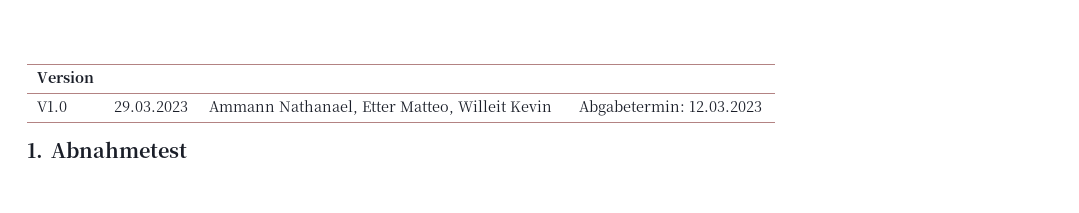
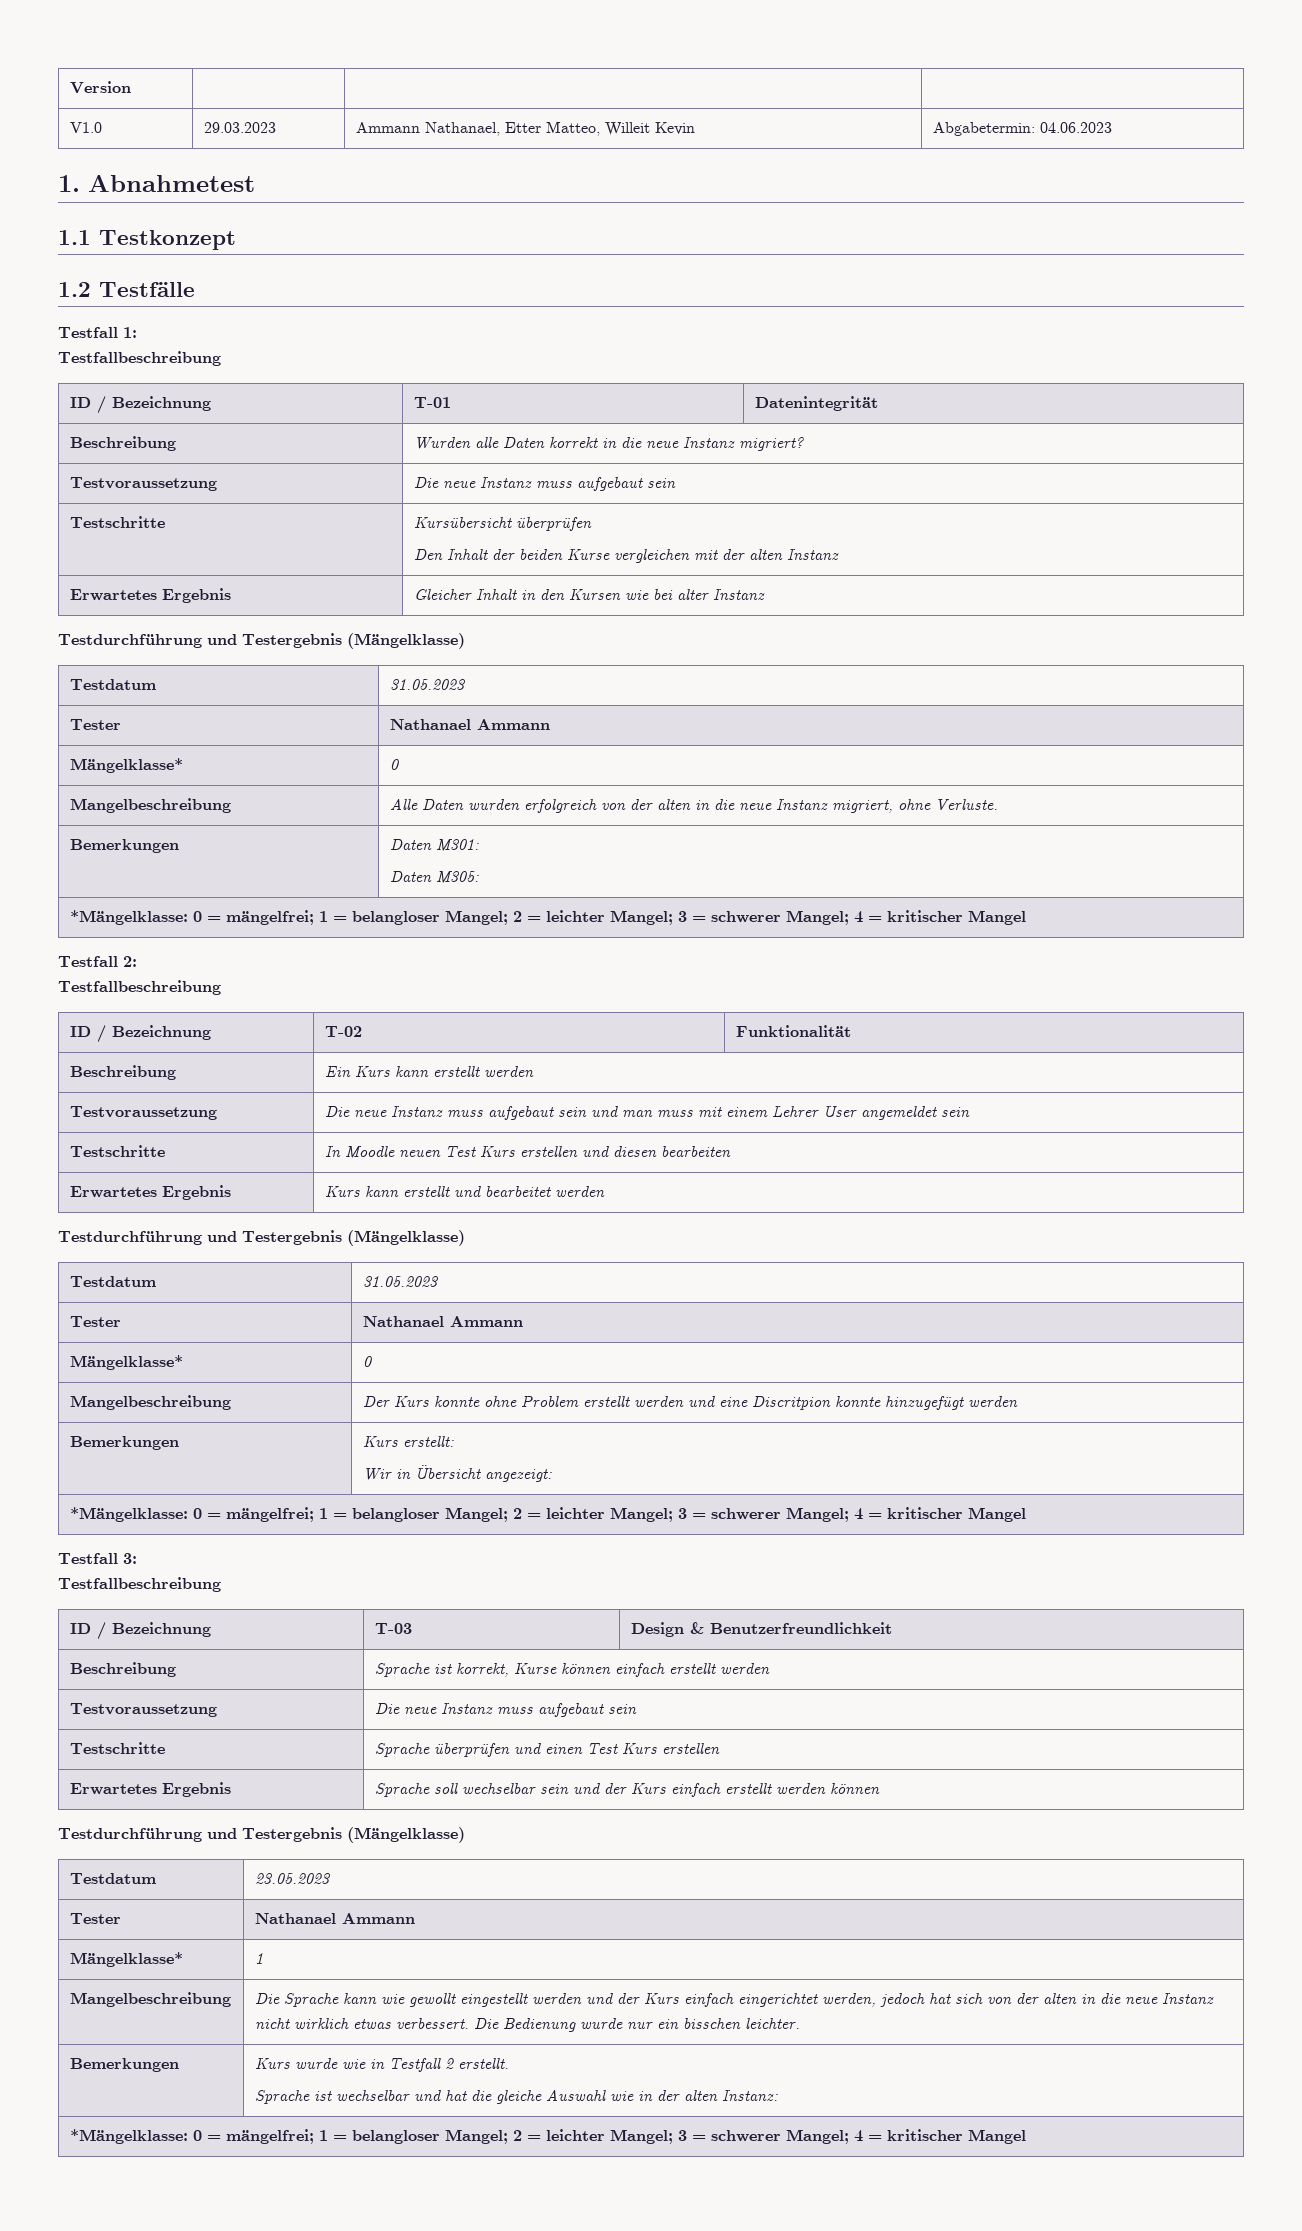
[688,101,762,112] 12.03.2023 -> [1039,122,1112,133] 04.06.2023
(187, 149) none -> [58,230,236,250] [58,282,195,297] [58,327,137,338] [58,351,221,366] [69,396,211,414] [413,397,451,408] [754,396,878,411] [69,436,176,451] [413,437,804,451] [69,477,217,491] [413,477,676,491] [69,516,165,528] [413,517,592,531] [413,549,839,563] [69,588,231,603] [413,589,765,600] [58,633,465,649] [69,679,156,690] [389,679,465,690] [69,719,121,730] [389,719,550,730] [69,758,183,773] [389,759,399,770] [69,798,231,813] [389,798,998,813] [69,839,179,853] [389,839,479,851] [389,871,479,883] [69,910,1026,925] [58,956,137,967] [58,980,221,995] [69,1025,211,1043] [324,1026,362,1037] [735,1025,851,1037] [69,1065,176,1080] [324,1066,534,1077] [69,1106,217,1120] [324,1106,970,1120] [69,1145,165,1157] [324,1146,731,1158] [69,1185,231,1200] [324,1186,605,1197] [58,1230,465,1246] [69,1276,156,1287] [362,1276,438,1287] [69,1316,121,1327] [362,1316,523,1327] [69,1355,183,1370] [362,1356,372,1367] [69,1395,231,1410] [362,1395,1018,1410] [69,1436,179,1450] [362,1436,454,1447] [362,1465,552,1482] [69,1507,1026,1522] [58,1553,137,1564] [58,1577,221,1592] [69,1622,211,1640] [374,1623,412,1634] [630,1622,892,1637] [69,1662,176,1677] [374,1663,770,1677] [69,1703,217,1717] [374,1703,637,1717] [69,1742,165,1754] [374,1743,720,1757] [69,1782,231,1797] [374,1783,880,1797] [58,1827,465,1843] [69,1873,156,1884] [254,1873,330,1884] [69,1913,121,1924] [254,1913,415,1924] [69,1952,183,1967] [254,1953,263,1964] [69,1992,231,2007] [254,1993,1214,2007] [254,2018,800,2032] [69,2058,179,2072] [254,2058,509,2072] [254,2089,778,2104] [69,2129,1026,2144] // 1.1 Testkonzept // 1.2 Testfälle // Testfall 1: // Testfallbeschreibung // ID / Bezeichnung | T-01 | Datenintegrität // Beschreibung | Wurden alle Daten korrekt in die neue Instanz migriert? // Testvoraussetzung | Die neue Instanz muss aufgebaut sein // Testschritte | Kursübersicht überprüfen // Den Inhalt der beiden Kurse vergleichen mit der alten Instanz // Erwartetes Ergebnis | Gleicher Inhalt in den Kursen wie bei alter Instanz // Testdurchführung und Testergebnis (Mängelklasse) // Testdatum | 31.05.2023 // Tester | Nathanael Ammann // Mängelklasse* | 0 // Mangelbeschreibung | Alle Daten wurden erfolgreich von der alten in die neue Instanz migriert, ohne Verluste. // Bemerkungen | Daten M301: // Daten M305: // *Mängelklasse: 0 = mängelfrei; 1 = belangloser Mangel; 2 = leichter Mangel; 3 = schwerer Mangel; 4 = kritischer Mangel // Testfall 2: // Testfallbeschreibung // ID / Bezeichnung | T-02 | Funktionalität // Beschreibung | Ein Kurs kann erstellt werden // Testvoraussetzung | Die neue Instanz muss aufgebaut sein und man muss mit einem Lehrer User angemeldet sein // Testschritte | In Moodle neuen Test Kurs erstellen und diesen bearbeiten // Erwartetes Ergebnis | Kurs kann erstellt und bearbeitet werden // Testdurchführung und Testergebnis (Mängelklasse) // Testdatum | 31.05.2023 // Tester | Nathanael Ammann // Mängelklasse* | 0 // Mangelbeschreibung | Der Kurs konnte ohne Problem erstellt werden und eine Discritpion konnte hinzugefügt werden // Bemerkungen | Kurs erstellt: // Wir in Übersicht angezeigt: // *Mängelklasse: 0 = mängelfrei; 1 = belangloser Mangel; 2 = leichter Mangel; 3 = schwerer Mangel; 4 = kritischer Mangel // Testfall 3: // Testfallbeschreibung // ID / Bezeichnung | T-03 | Design & Benutzerfreundlichkeit // Beschreibung | Sprache ist korrekt, Kurse können einfach erstellt werden // Testvoraussetzung | Die neue Instanz muss aufgebaut sein // Testschritte | Sprache überprüfen und einen Test Kurs erstellen // Erwartetes Ergebnis | Sprache soll wechselbar sein und der Kurs einfach erstellt werden können // Testdurchführung und Testergebnis (Mängelklasse) // Testdatum | 23.05.2023 // Tester | Nathanael Ammann // Mängelklasse* | 1 // Mangelbeschreibung | Die Sprache kann wie gewollt eingestellt werden und der Kurs einfach eingerichtet werden, jedoch hat sich von der alten in die neue Instanz nicht wirklich etwas verbessert. Die Bedienung wurde nur ein bisschen leichter. // Bemerkungen | Kurs wurde wie in Testfall 2 erstellt. // Sprache ist wechselbar und hat die gleiche Auswahl wie in der alten Instanz: // *Mängelklasse: 0 = mängelfrei; 1 = belangloser Mangel; 2 = leichter Mangel; 3 = schwerer Mangel; 4 = kritischer Mangel

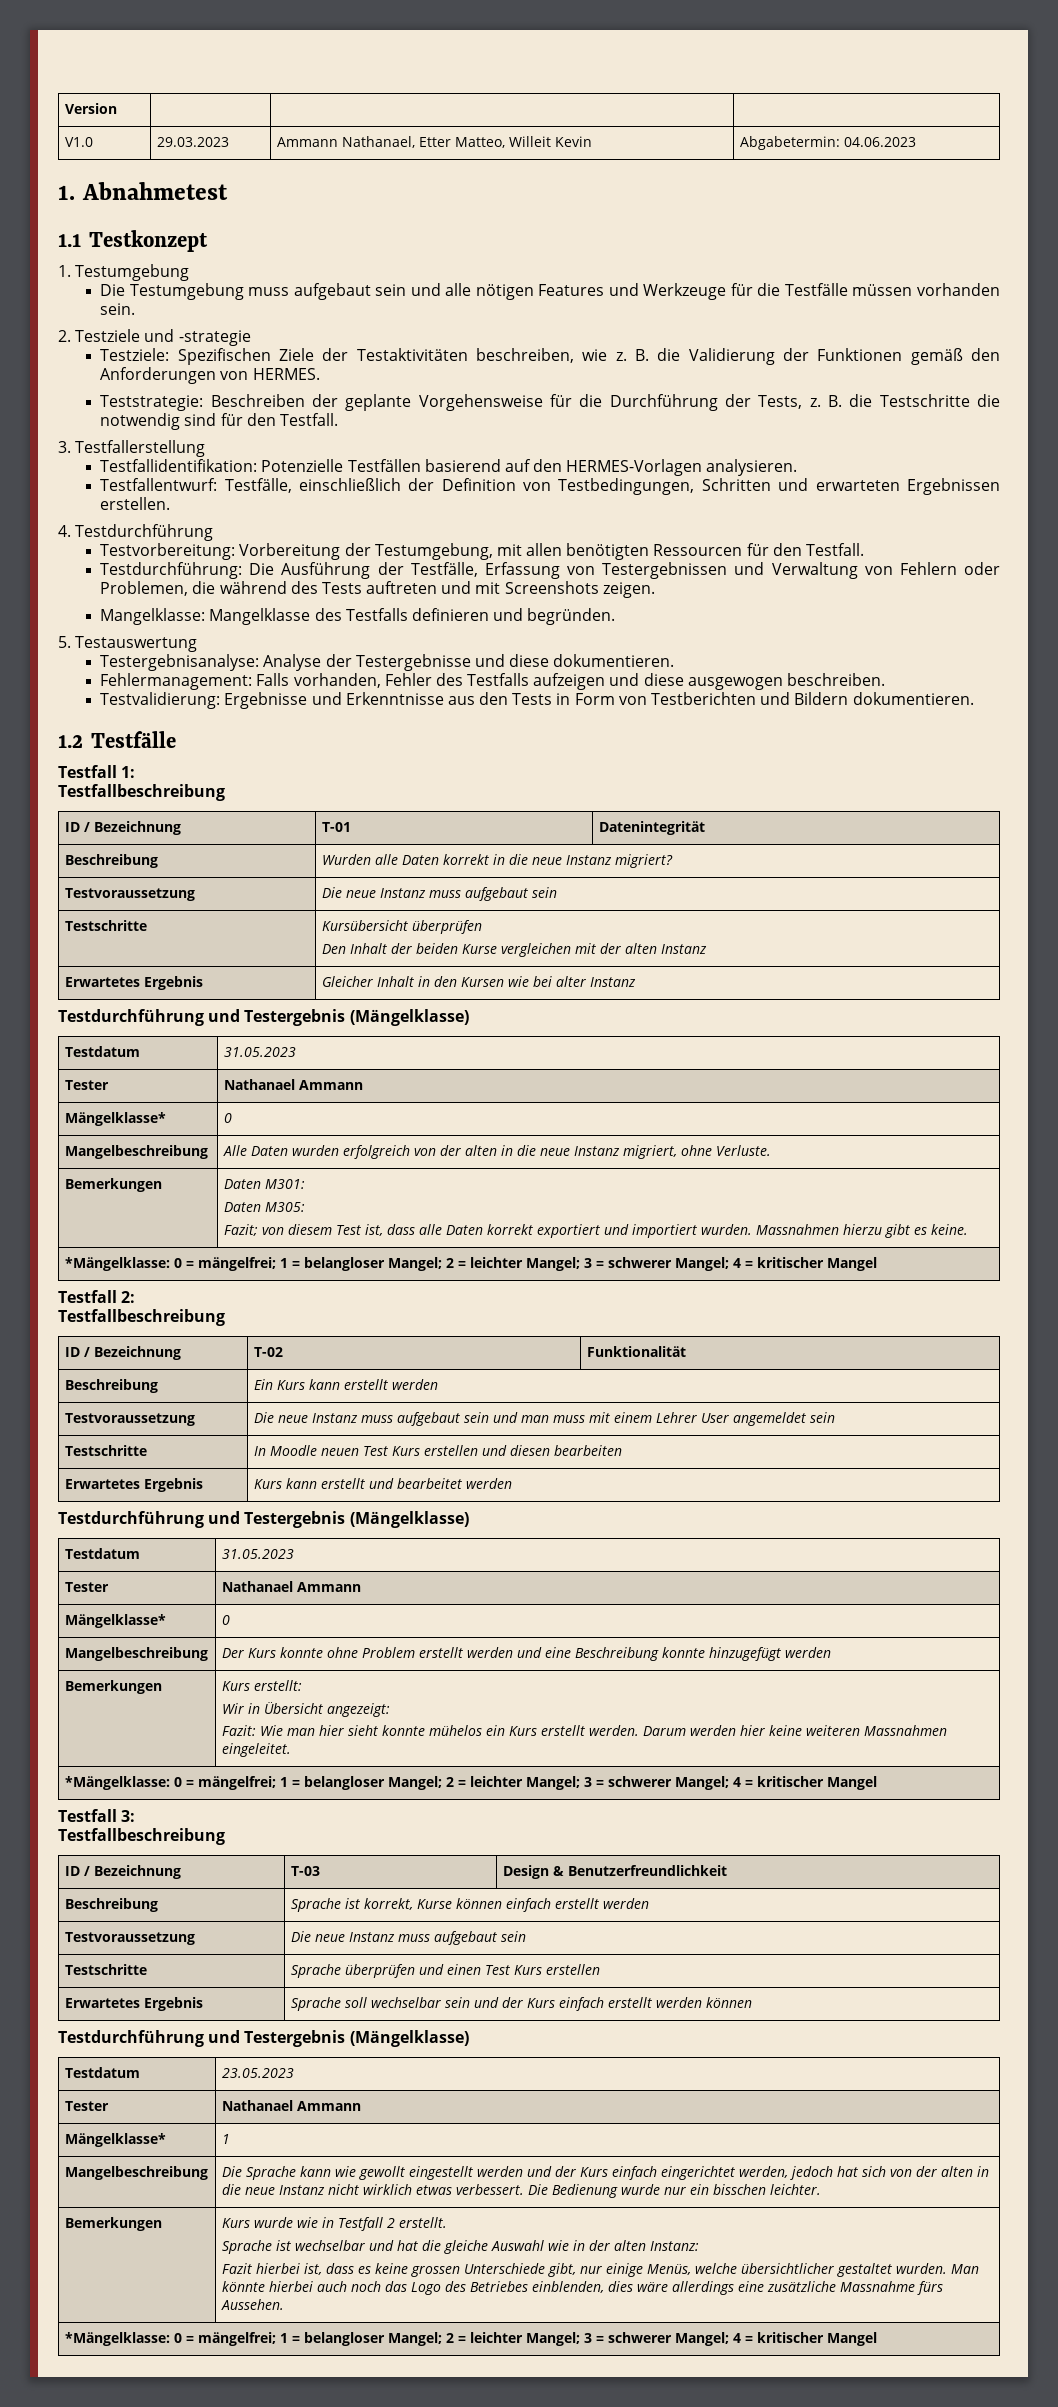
(236, 240) none -> [58,264,190,281] [100,283,1000,300] [100,303,136,315] [58,329,251,346] [100,348,1000,365] [100,367,320,384] [100,394,1000,411] [100,413,338,430] [58,440,206,457] [100,459,798,476] [100,478,1000,495] [100,497,171,510] [58,524,214,541] [100,543,865,560] [100,562,1000,579] [100,581,655,598] [100,608,616,625] [58,636,198,652] [100,654,675,671] [100,673,886,690] [100,692,974,709] // 1. Testumgebung // Die Testumgebung muss aufgebaut sein und alle nötigen Features und Werkzeuge für die Testfälle müssen vorhanden sein. // 2. Testziele und -strategie // Testziele: Spezifischen Ziele der Testaktivitäten beschreiben, wie z. B. die Validierung der Funktionen gemäß den Anforderungen von HERMES. // Teststrategie: Beschreiben der geplante Vorgehensweise für die Durchführung der Tests, z. B. die Testschritte die notwendig sind für den Testfall. // 3. Testfallerstellung // Testfallidentifikation: Potenzielle Testfällen basierend auf den HERMES-Vorlagen analysieren. // Testfallentwurf: Testfälle, einschließlich der Definition von Testbedingungen, Schritten und erwarteten Ergebnissen erstellen. // 4. Testdurchführung // Testvorbereitung: Vorbereitung der Testumgebung, mit allen benötigten Ressourcen für den Testfall. // Testdurchführung: Die Ausführung der Testfälle, Erfassung von Testergebnissen und Verwaltung von Fehlern oder Problemen, die während des Tests auftreten und mit Screenshots zeigen. // Mangelklasse: Mangelklasse des Testfalls definieren und begründen. // 5. Testauswertung // Testergebnisanalyse: Analyse der Testergebnisse und diese dokumentieren. // Fehlermanagement: Falls vorhanden, Fehler des Testfalls aufzeigen und diese ausgewogen beschreiben. // Testvalidierung: Ergebnisse und Erkenntnisse aus den Tests in Form von Testberichten und Bildern dokumentieren.
(479, 877) none -> [223,1224,968,1238] // Fazit; von diesem Test ist, dass alle Daten korrekt exportiert und importiert wurden. Massnahmen hierzu gibt es keine.
[751,1396,831,1410] Discritpion -> [574,1647,659,1661] Beschreibung
(552, 1475) none -> [221,1725,947,1736] [221,1743,291,1757] // Fazit: Wie man hier sieht konnte mühelos ein Kurs erstellt werden. Darum werden hier keine weiteren Massnahmen eingeleitet.
(778, 2095) none -> [221,2263,979,2277] [221,2281,943,2295] [220,2299,284,2310] // Fazit hierbei ist, dass es keine grossen Unterschiede gibt, nur einige Menüs, welche übersichtlicher gestaltet wurden. Man könnte hierbei auch noch das Logo des Betriebes einblenden, dies wäre allerdings eine zusätzliche Massnahme fürs Aussehen.

